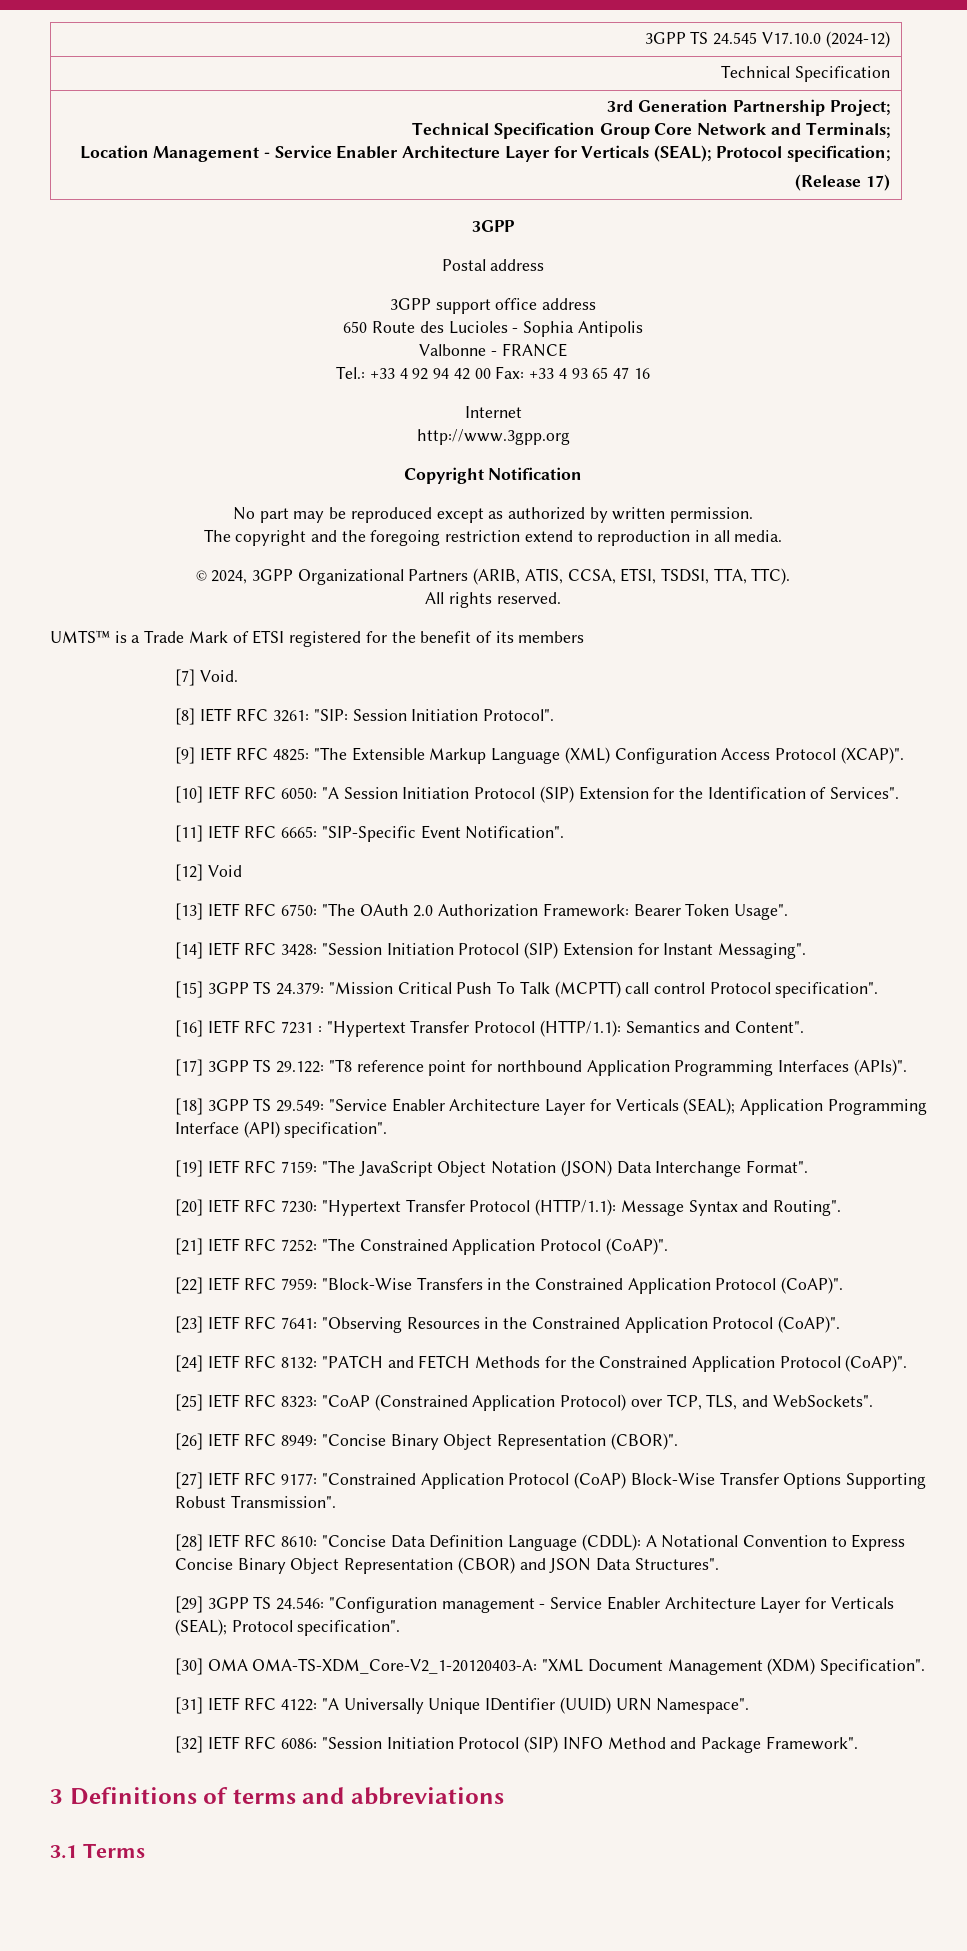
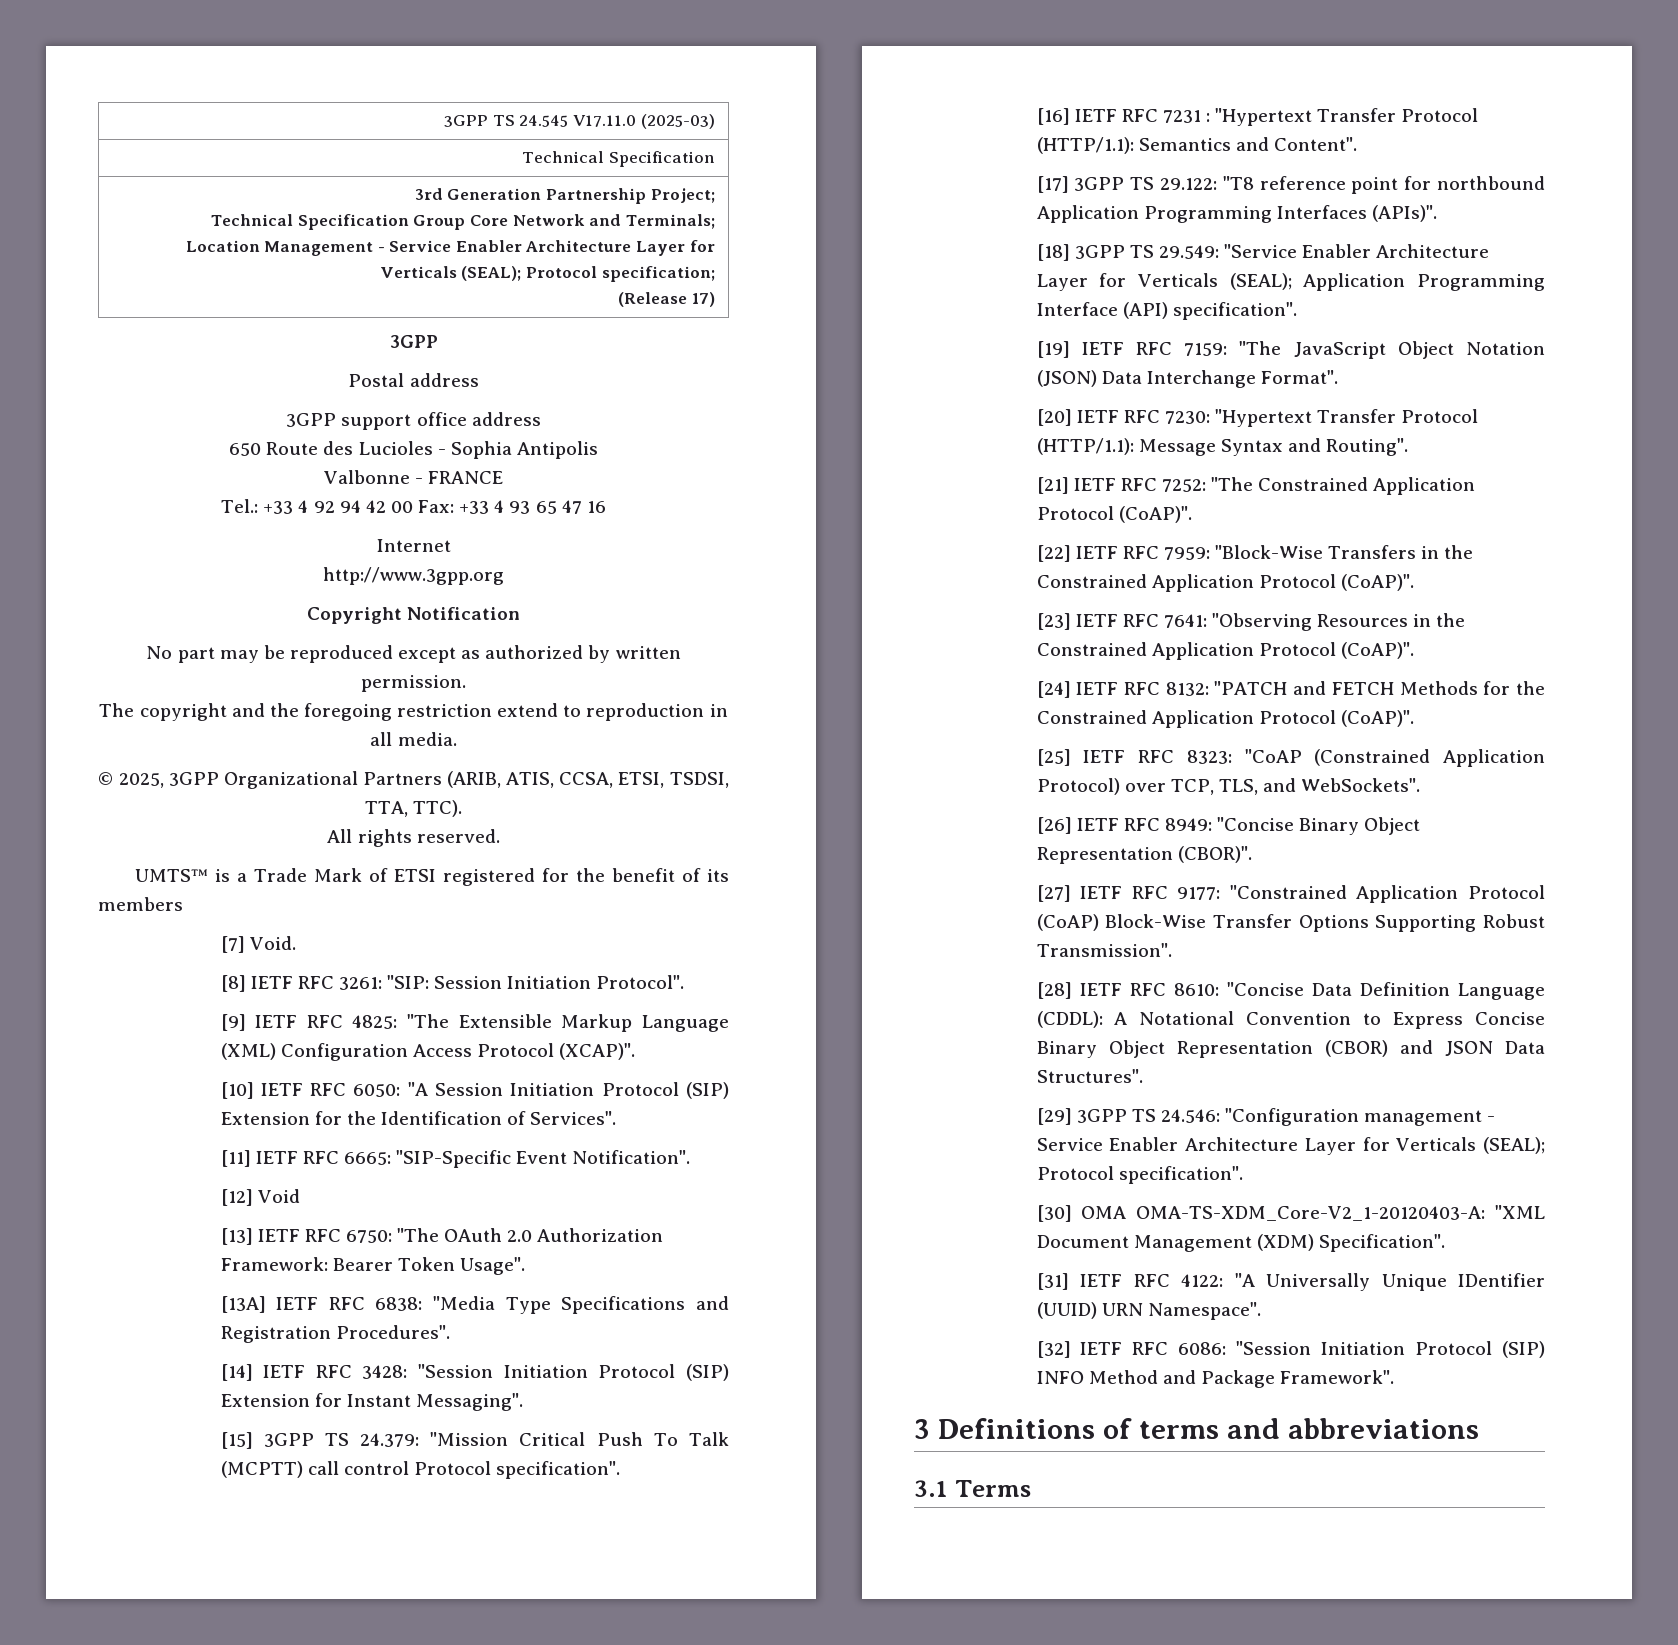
[761,31,890,48] V17.10.0 (2024-12) -> [573,114,715,129] V17.11.0 (2025-03)
[211,570,248,584] 2024, -> [118,773,164,788] 2025,
(788, 912) none -> [220,1296,729,1314] [220,1325,450,1343] // [13A] IETF RFC 6838: "Media Type Specifications and Registration Procedures".

